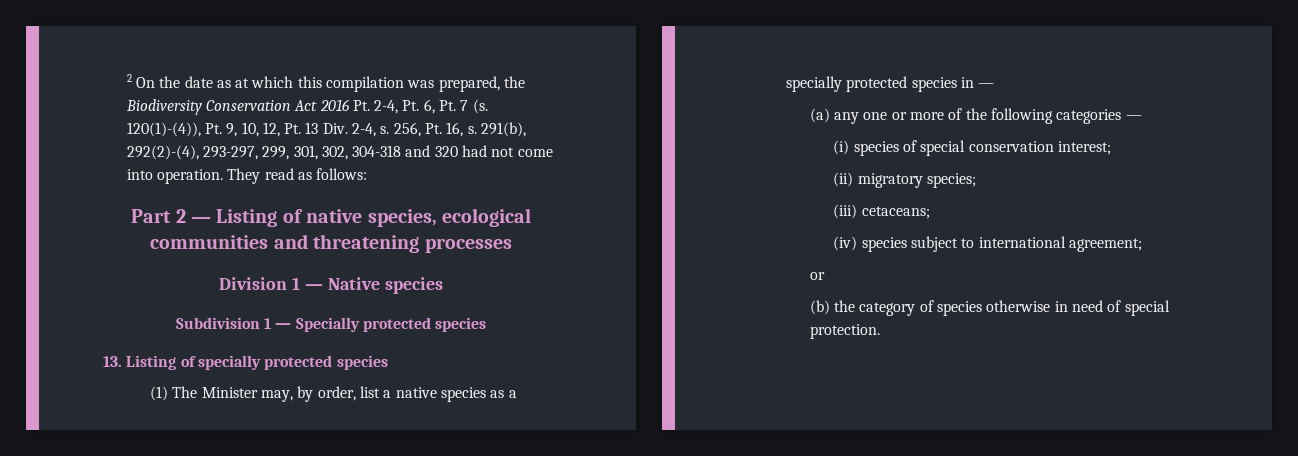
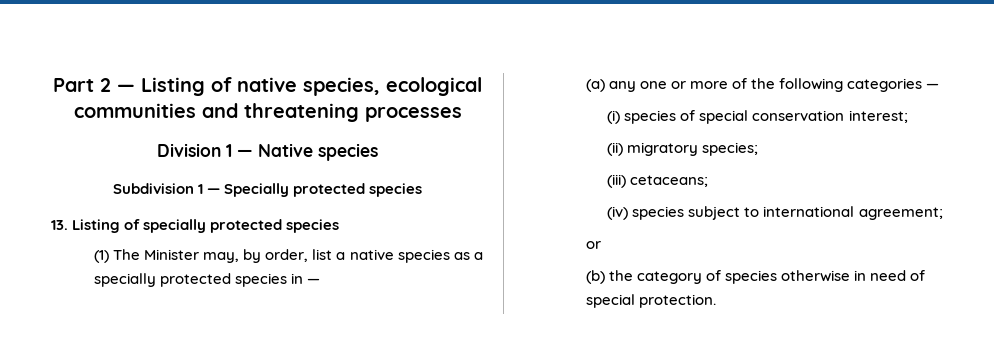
[126,74,526,92] [125,99,488,115] [126,122,527,137] [126,145,553,160] [126,168,368,184] 2 On the date as at which this compilation was prepared, the Biodiversity Conservation Act 2016 Pt. 2-4, Pt. 6, Pt. 7 (s. 120(1)-(4)), Pt. 9, 10, 12, Pt. 13 Div. 2-4, s. 256, Pt. 16, s. 291(b), 292(2)-(4), 293-297, 299, 301, 302, 304-318 and 320 had not come into operation. They read as follows: // -> (53, 85) none

